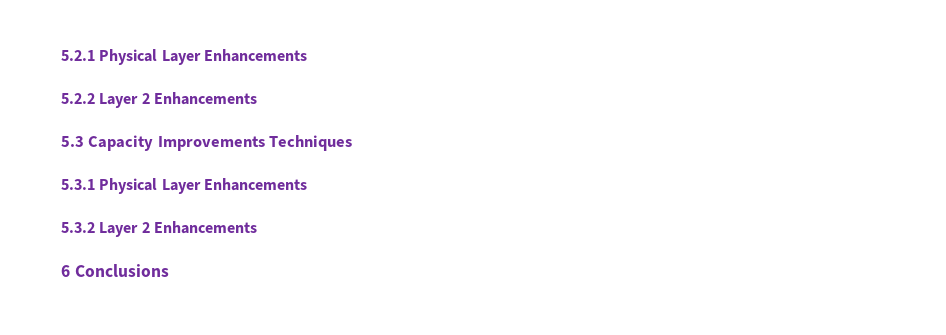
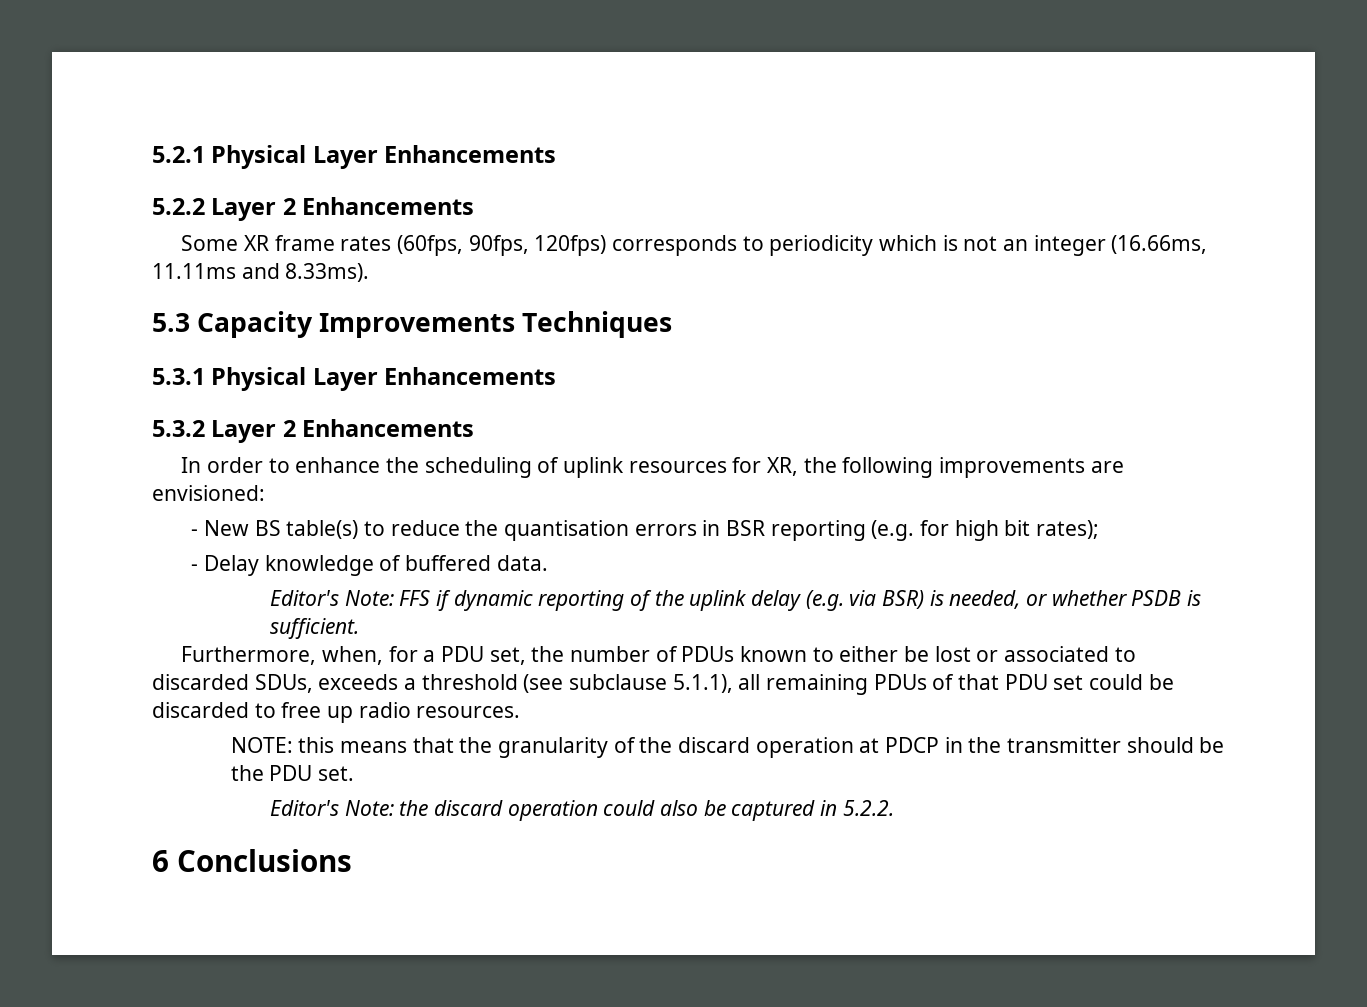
(257, 98) none -> [181,235,1208,256] [152,263,370,282] // Some XR frame rates (60fps, 90fps, 120fps) corresponds to periodicity which is not an integer (16.66ms, 11.11ms and 8.33ms).
(257, 227) none -> [181,457,1124,478] [152,485,265,501] [191,520,1099,541] [191,555,548,576] [269,590,1201,611] [269,618,359,639] [181,646,1136,665] [152,674,1174,695] [152,702,521,723] [230,737,1225,758] [230,765,354,781] [269,800,894,821] // In order to enhance the scheduling of uplink resources for XR, the following improvements are envisioned: // - New BS table(s) to reduce the quantisation errors in BSR reporting (e.g. for high bit rates); // - Delay knowledge of buffered data. // Editor's Note: FFS if dynamic reporting of the uplink delay (e.g. via BSR) is needed, or whether PSDB is sufficient. // Furthermore, when, for a PDU set, the number of PDUs known to either be lost or associated to discarded SDUs, exceeds a threshold (see subclause 5.1.1), all remaining PDUs of that PDU set could be discarded to free up radio resources. // NOTE: this means that the granularity of the discard operation at PDCP in the transmitter should be the PDU set. // Editor's Note: the discard operation could also be captured in 5.2.2.

